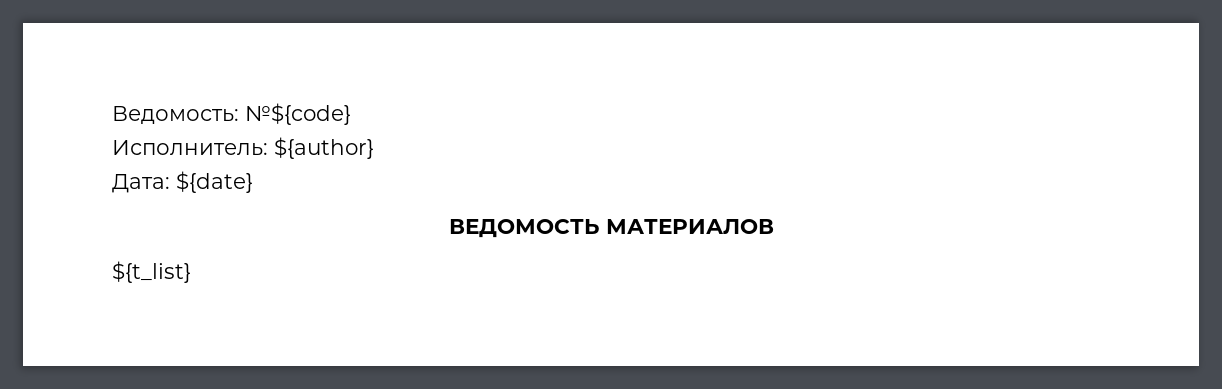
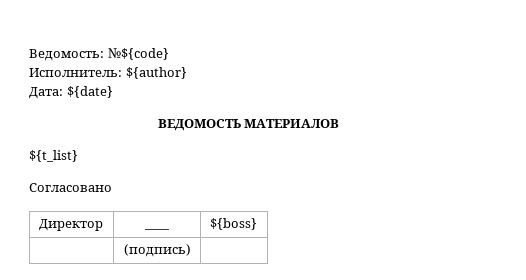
(191, 272) none -> [29,183,112,192] [38,219,103,231] [144,228,170,230] [209,218,257,230] [123,244,191,257] // Согласовано // Директор | ____ | ${boss} // | (подпись) |

